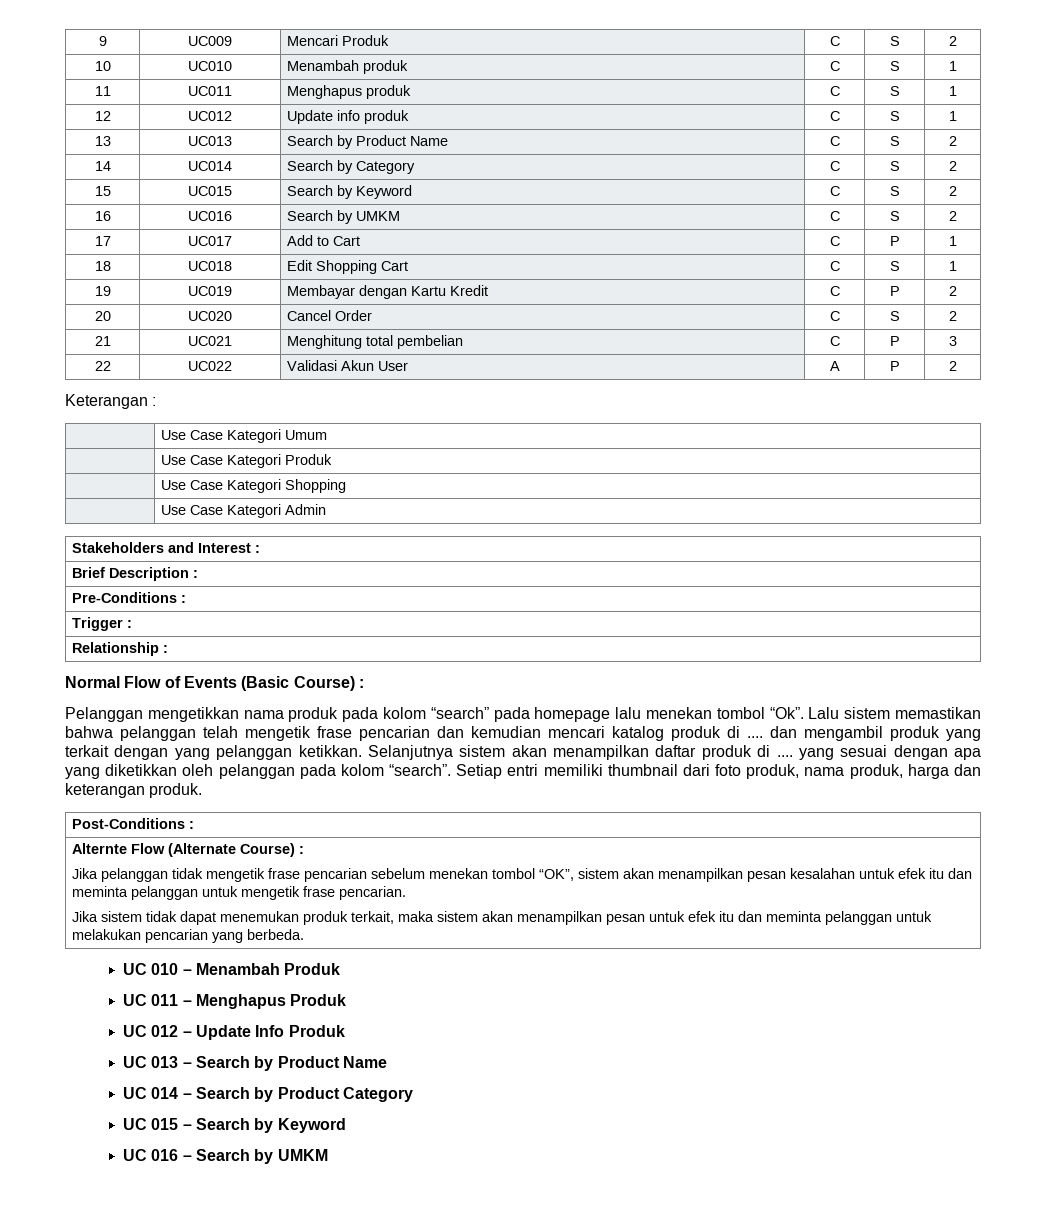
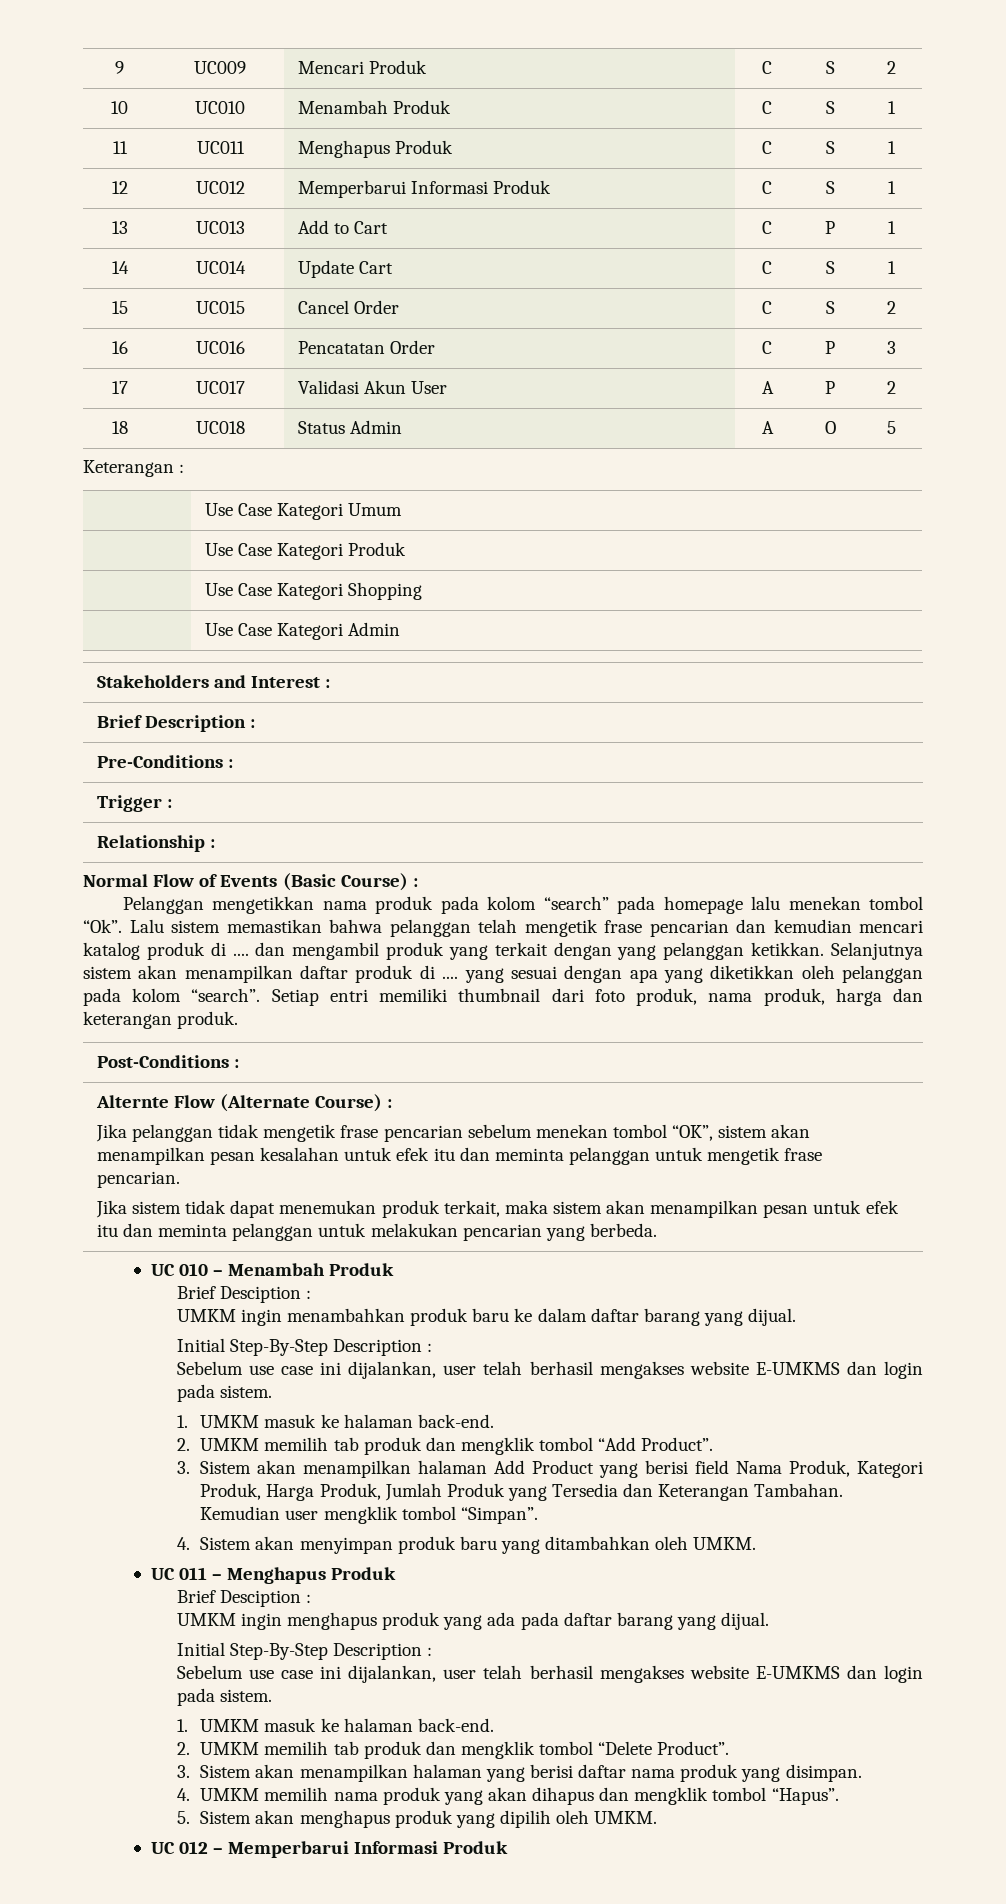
[363,60,409,74] produk -> [393,100,452,114] Produk
[366,85,412,99] produk -> [395,140,454,154] Produk
[287,110,410,124] Update info produk -> [297,180,552,198] Memperbarui Informasi Produk
[287,135,449,149] [829,136,840,146] [889,136,900,146] [948,136,957,146] [94,161,111,171] [188,161,232,171] [287,160,416,174] [829,161,840,171] [889,161,900,171] [948,161,957,171] Search by Product Name | C | S | 2 // 14 | UC014 | Search by Category | C | S | 2 -> [297,220,389,234] [762,221,772,234] [825,221,835,234] [888,221,896,234] [111,261,129,274] [195,261,246,274] [297,260,394,278] [762,261,772,274] [825,261,835,274] [888,261,896,274] Add to Cart | C | P | 1 // 14 | UC014 | Update Cart | C | S | 1
[287,185,413,199] Search by Keyword -> [297,300,400,314] Cancel Order
[287,210,401,224] [829,211,840,221] [889,211,900,221] [948,211,957,221] [94,236,111,246] [188,236,232,246] [287,235,361,246] [829,236,840,246] [889,236,900,246] [948,236,957,246] [94,261,111,271] [188,261,232,271] [287,260,409,274] [829,261,840,271] [889,261,900,271] [948,261,957,271] [94,286,111,296] [188,286,232,296] [287,285,489,299] [829,286,840,296] [889,286,900,296] [948,286,957,296] [94,311,111,321] [188,311,232,321] [287,310,373,321] [829,311,840,321] [889,311,900,321] [948,311,957,321] [94,336,111,346] [188,336,232,346] [287,335,464,349] Search by UMKM | C | S | 2 // 17 | UC017 | Add to Cart | C | P | 1 // 18 | UC018 | Edit Shopping Cart | C | S | 1 // 19 | UC019 | Membayar dengan Kartu Kredit | C | P | 2 // 20 | UC020 | Cancel Order | C | S | 2 // 21 | UC021 | Menghitung total pembelian -> [297,340,436,354] Pencatatan Order
[94,361,111,371] [188,361,232,371] 22 | UC022 -> [111,381,128,394] [195,381,245,394] 17 | UC017
(957, 366) none -> [111,421,128,434] [195,421,245,434] [297,420,403,434] [761,421,774,434] [824,421,836,434] [887,421,896,434] // 18 | UC018 | Status Admin | A | O | 5
(341, 969) none -> [176,1286,312,1303] [176,1308,797,1326] [176,1338,433,1356] [176,1361,924,1379] [176,1384,272,1402] [176,1414,494,1428] [176,1437,714,1455] [176,1460,924,1478] [200,1483,844,1501] [200,1506,538,1524] [176,1536,757,1554] // Brief Desciption : // UMKM ingin menambahkan produk baru ke dalam daftar barang yang dijual. // Initial Step-By-Step Description : // Sebelum use case ini dijalankan, user telah berhasil mengakses website E-UMKMS dan login pada sistem. // 1. UMKM masuk ke halaman back-end. // 2. UMKM memilih tab produk dan mengklik tombol “Add Product”. // 3. Sistem akan menampilkan halaman Add Product yang berisi field Nama Produk, Kategori Produk, Harga Produk, Jumlah Produk yang Tersedia dan Keterangan Tambahan. Kemudian user mengklik tombol “Simpan”. // 4. Sistem akan menyimpan produk baru yang ditambahkan oleh UMKM.
(347, 1000) none -> [176,1590,312,1607] [176,1612,770,1630] [176,1642,433,1660] [176,1665,924,1683] [176,1688,272,1706] [176,1718,494,1732] [176,1741,730,1759] [176,1764,862,1782] [176,1787,839,1805] [176,1810,658,1828] // Brief Desciption : // UMKM ingin menghapus produk yang ada pada daftar barang yang dijual. // Initial Step-By-Step Description : // Sebelum use case ini dijalankan, user telah berhasil mengakses website E-UMKMS dan login pada sistem. // 1. UMKM masuk ke halaman back-end. // 2. UMKM memilih tab produk dan mengklik tombol “Delete Product”. // 3. Sistem akan menampilkan halaman yang berisi daftar nama produk yang disimpan. // 4. UMKM memilih nama produk yang akan dihapus dan mengklik tombol “Hapus”. // 5. Sistem akan menghapus produk yang dipilih oleh UMKM.
[195,1025,345,1040] [122,1056,387,1071] [122,1087,413,1102] [122,1118,346,1133] [122,1149,328,1164] Update Info Produk // UC 013 – Search by Product Name // UC 014 – Search by Product Category // UC 015 – Search by Keyword // UC 016 – Search by UMKM -> [228,1841,509,1858] Memperbarui Informasi Produk

